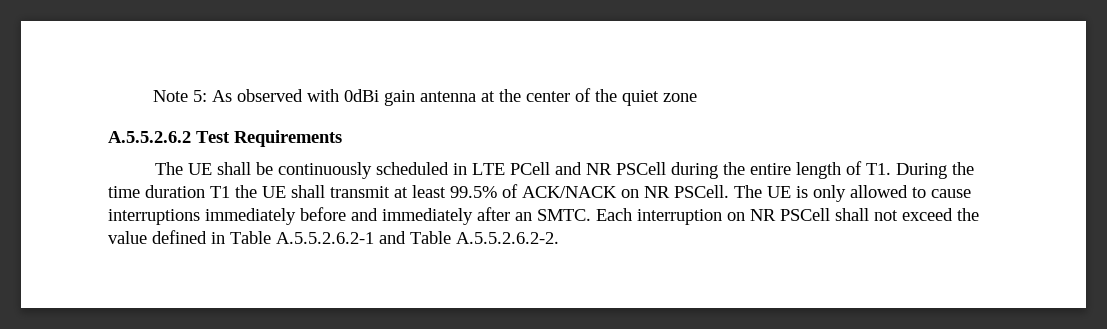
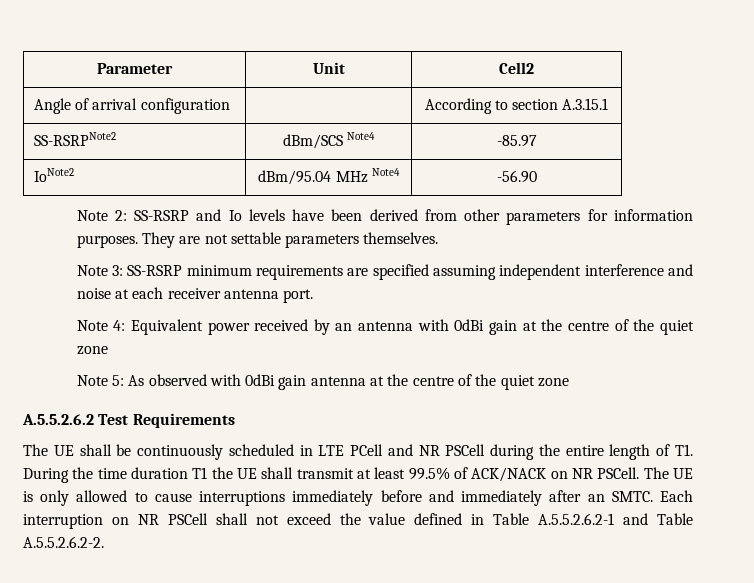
(153, 96) none -> [97,63,173,74] [312,62,345,74] [499,62,534,74] [33,98,230,114] [424,98,609,114] [33,132,116,146] [282,132,376,149] [496,135,537,147] [33,168,74,182] [258,168,400,185] [496,170,537,183] [76,209,694,225] [76,232,439,248] [76,264,694,280] [76,287,314,303] [76,319,695,335] [76,346,108,355] Parameter | Unit | Cell2 // Angle of arrival configuration | | According to section A.3.15.1 // SS-RSRPNote2 | dBm/SCS Note4 | -85.97 // IoNote2 | dBm/95.04 MHz Note4 | -56.90 // Note 2: SS-RSRP and Io levels have been derived from other parameters for information purposes. They are not settable parameters themselves. // Note 3: SS-RSRP minimum requirements are specified assuming independent interference and noise at each receiver antenna port. // Note 4: Equivalent power received by an antenna with 0dBi gain at the centre of the quiet zone //
[526,91,571,102] center -> [412,376,454,386] centre

